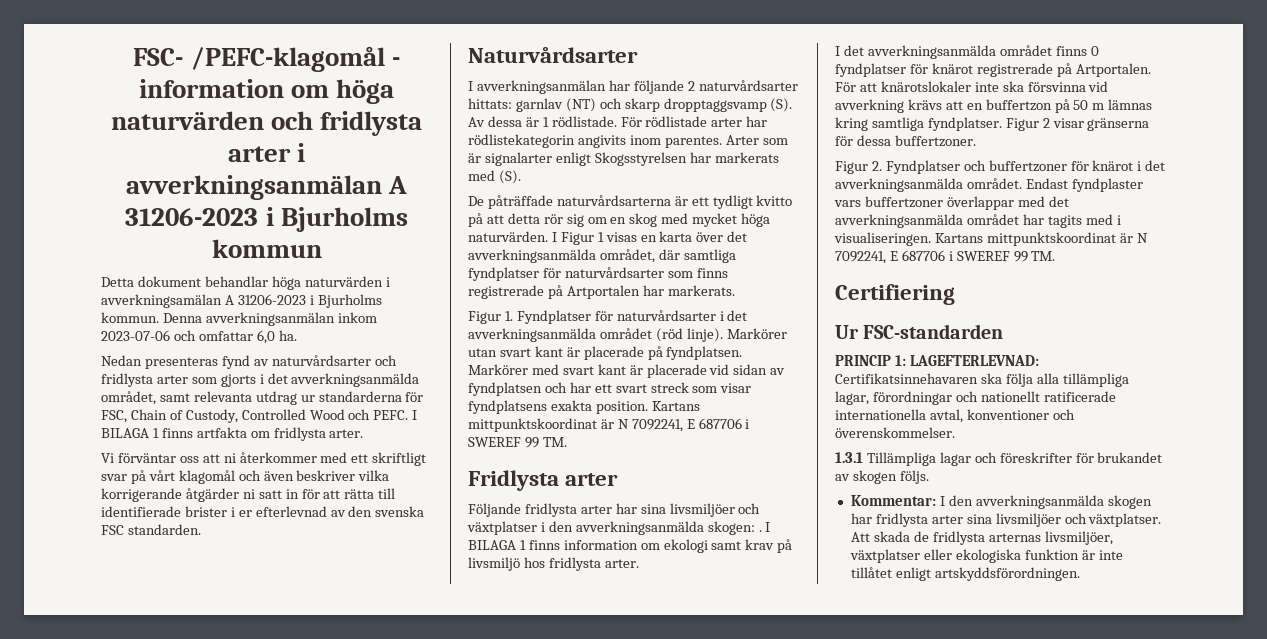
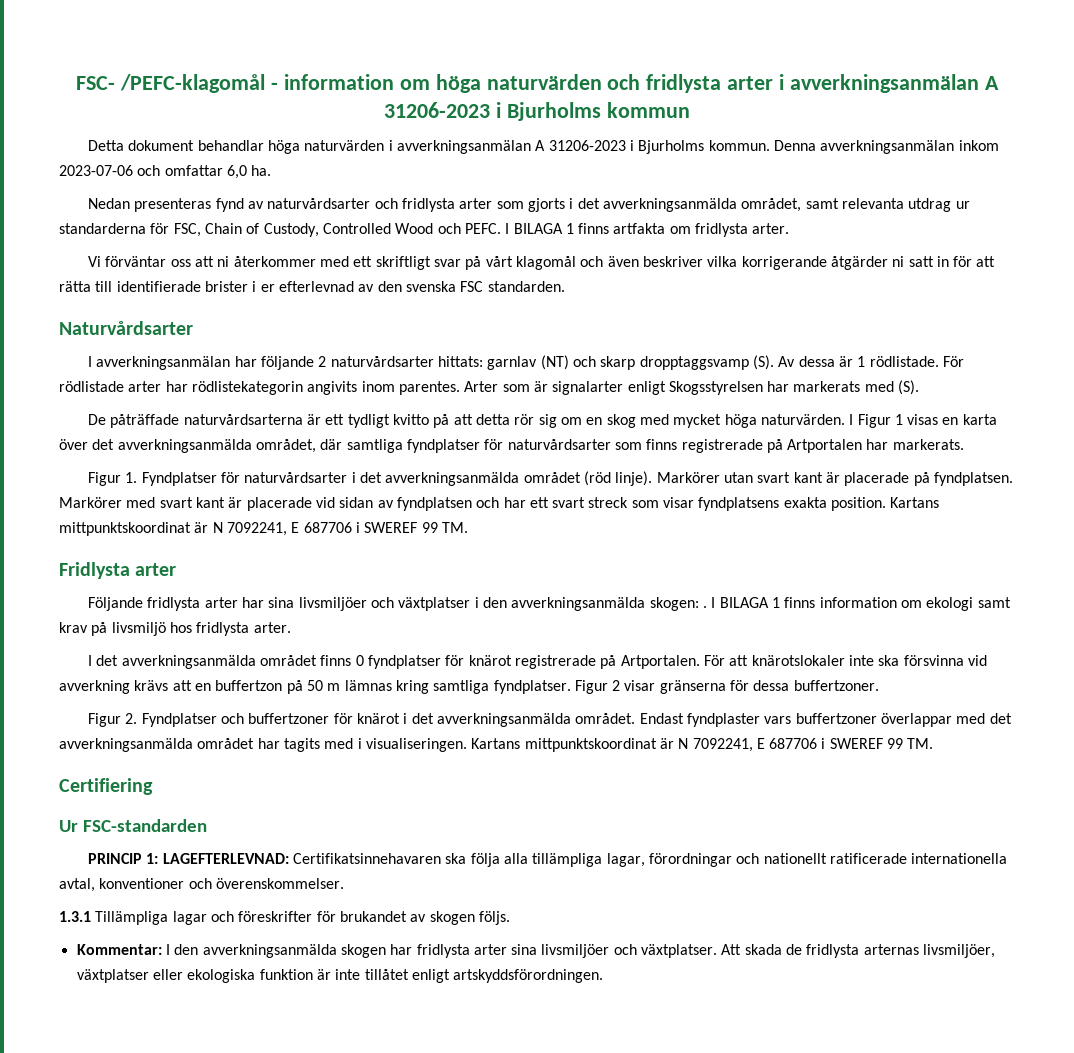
[101,294,222,308] avverkningsamälan -> [397,140,532,154] avverkningsanmälan

